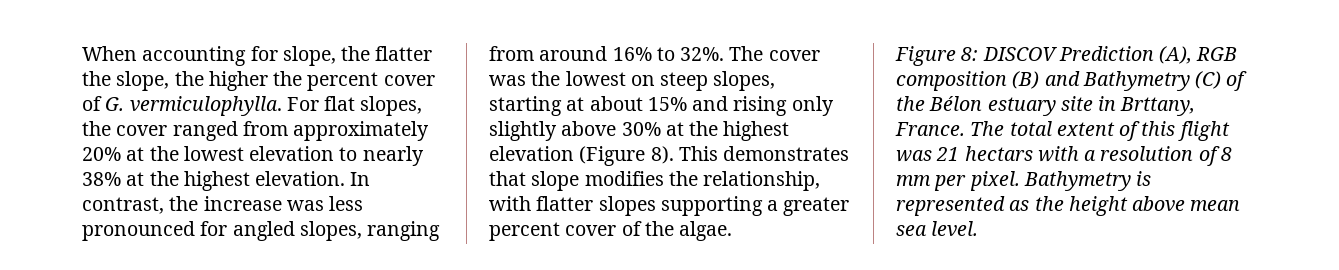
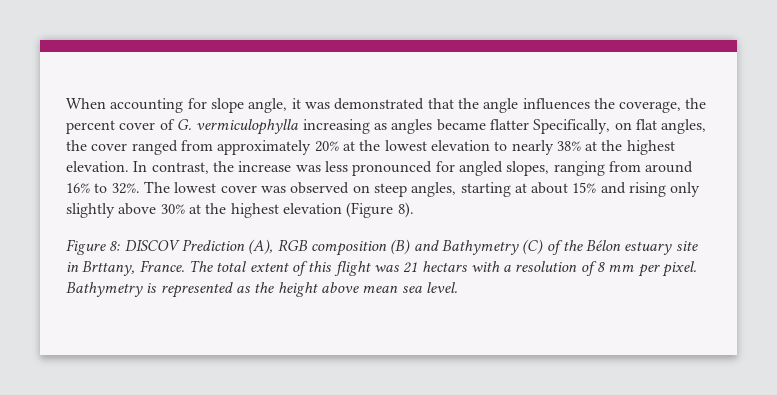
[282,46,433,66] [82,71,268,91] slope, the flatter the slope, the higher -> [210,98,682,113] slope angle, it was demonstrated that the angle influences the coverage,
[129,96,423,116] vermiculophylla. For flat slopes, -> [196,119,707,135] vermiculophylla increasing as angles became flatter Specifically, on flat angles,
(764, 53) none -> [174,182,217,193] lowest
[531,71,626,86] the lowest -> [290,182,350,194] observed
[713,71,776,91] slopes, -> [411,182,457,197] angles,
[678,146,850,161] [489,171,821,191] [489,196,850,216] [489,221,733,241] This demonstrates that slope modifies the relationship, with flatter slopes supporting a greater percent cover of the algae. -> (414, 210) none

